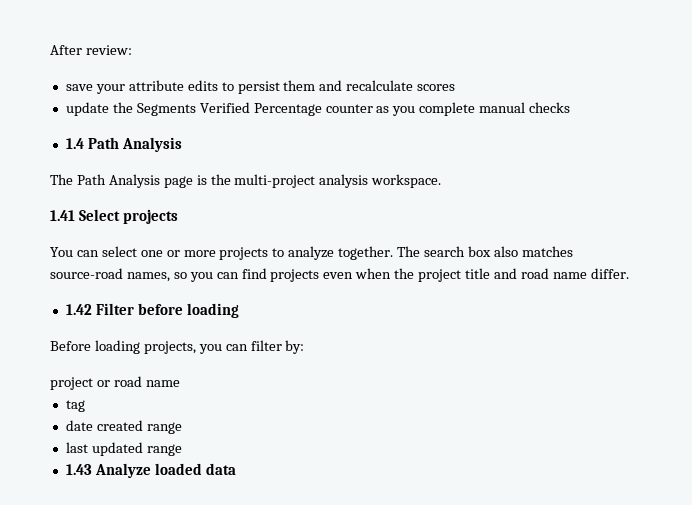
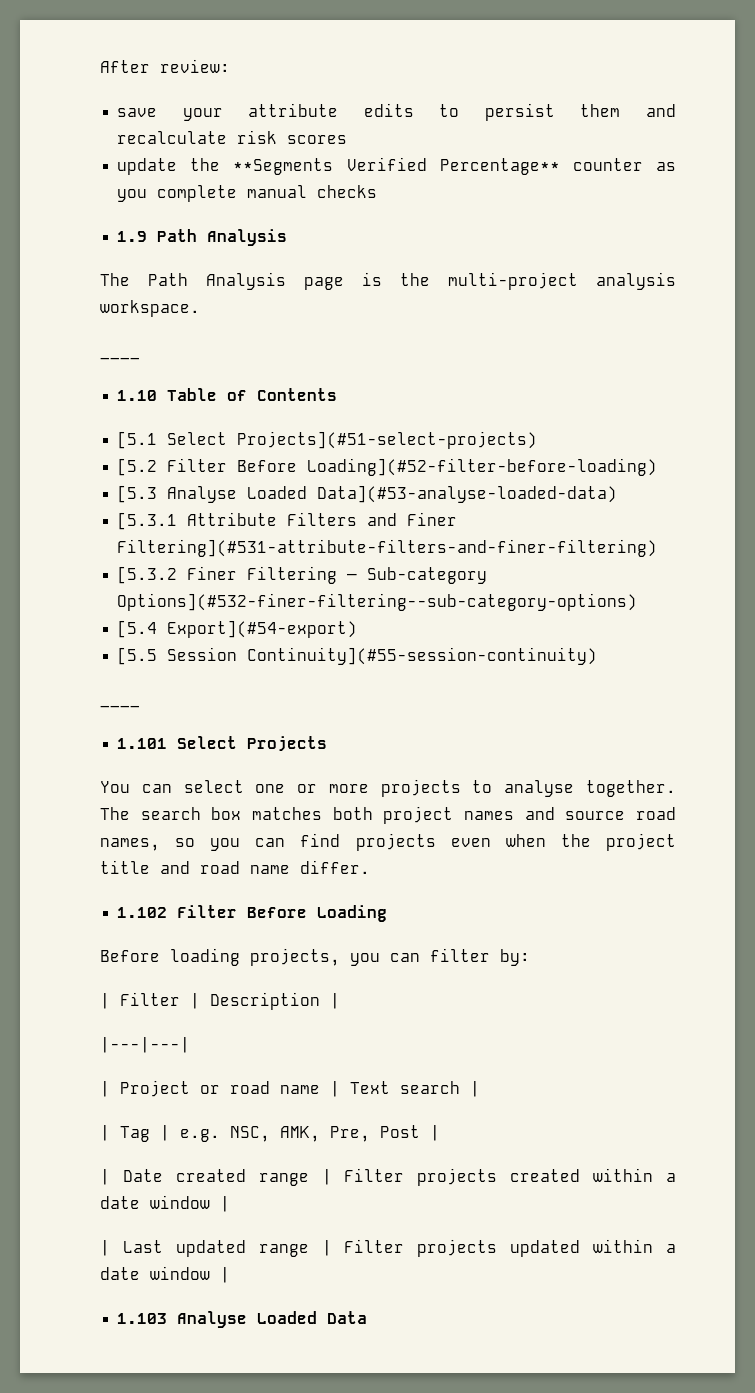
(414, 85) none -> [237,130,278,144] risk
[136,102,322,116] Segments Verified Percentage -> [233,157,560,175] **Segments Verified Percentage**
[65,138,84,149] 1.4 -> [117,231,148,242] 1.9
[50,209,178,224] 1.41 Select projects -> [100,357,140,360] [117,388,338,401] [117,431,538,449] [117,458,658,476] [117,485,618,503] [117,512,458,530] [117,539,658,557] [117,566,488,584] [117,593,638,611] [117,620,358,638] [117,647,598,665] [100,705,140,708] [117,736,328,751] ____ // 1.10 Table of Contents // [5.1 Select Projects](#51-select-projects) // [5.2 Filter Before Loading](#52-filter-before-loading) // [5.3 Analyse Loaded Data](#53-analyse-loaded-data) // [5.3.1 Attribute Filters and Finer Filtering](#531-attribute-filters-and-finer-filtering) // [5.3.2 Finer Filtering — Sub-category Options](#532-finer-filtering--sub-category-options) // [5.4 Export](#54-export) // [5.5 Session Continuity](#55-session-continuity) // ____ // 1.101 Select Projects
[288,246,335,260] analyze -> [504,780,575,797] analyse
[493,246,573,257] [50,268,123,279] also matches source-road -> [251,806,676,824] matches both project names and source road
[65,303,239,318] 1.42 Filter before loading -> [117,905,388,922] 1.102 Filter Before Loading
[50,376,180,390] [65,400,85,412] [65,420,182,434] [65,442,182,456] [65,463,236,478] project or road name // tag // date created range // last updated range // 1.43 Analyze loaded data -> [100,992,340,1010] [100,1037,190,1053] [100,1080,480,1097] [100,1125,440,1142] [100,1168,677,1186] [100,1195,230,1212] [100,1239,677,1257] [100,1266,230,1283] [117,1311,368,1328] | Filter | Description | // |---|---| // | Project or road name | Text search | // | Tag | e.g. NSC, AMK, Pre, Post | // | Date created range | Filter projects created within a date window | // | Last updated range | Filter projects updated within a date window | // 1.103 Analyse Loaded Data

